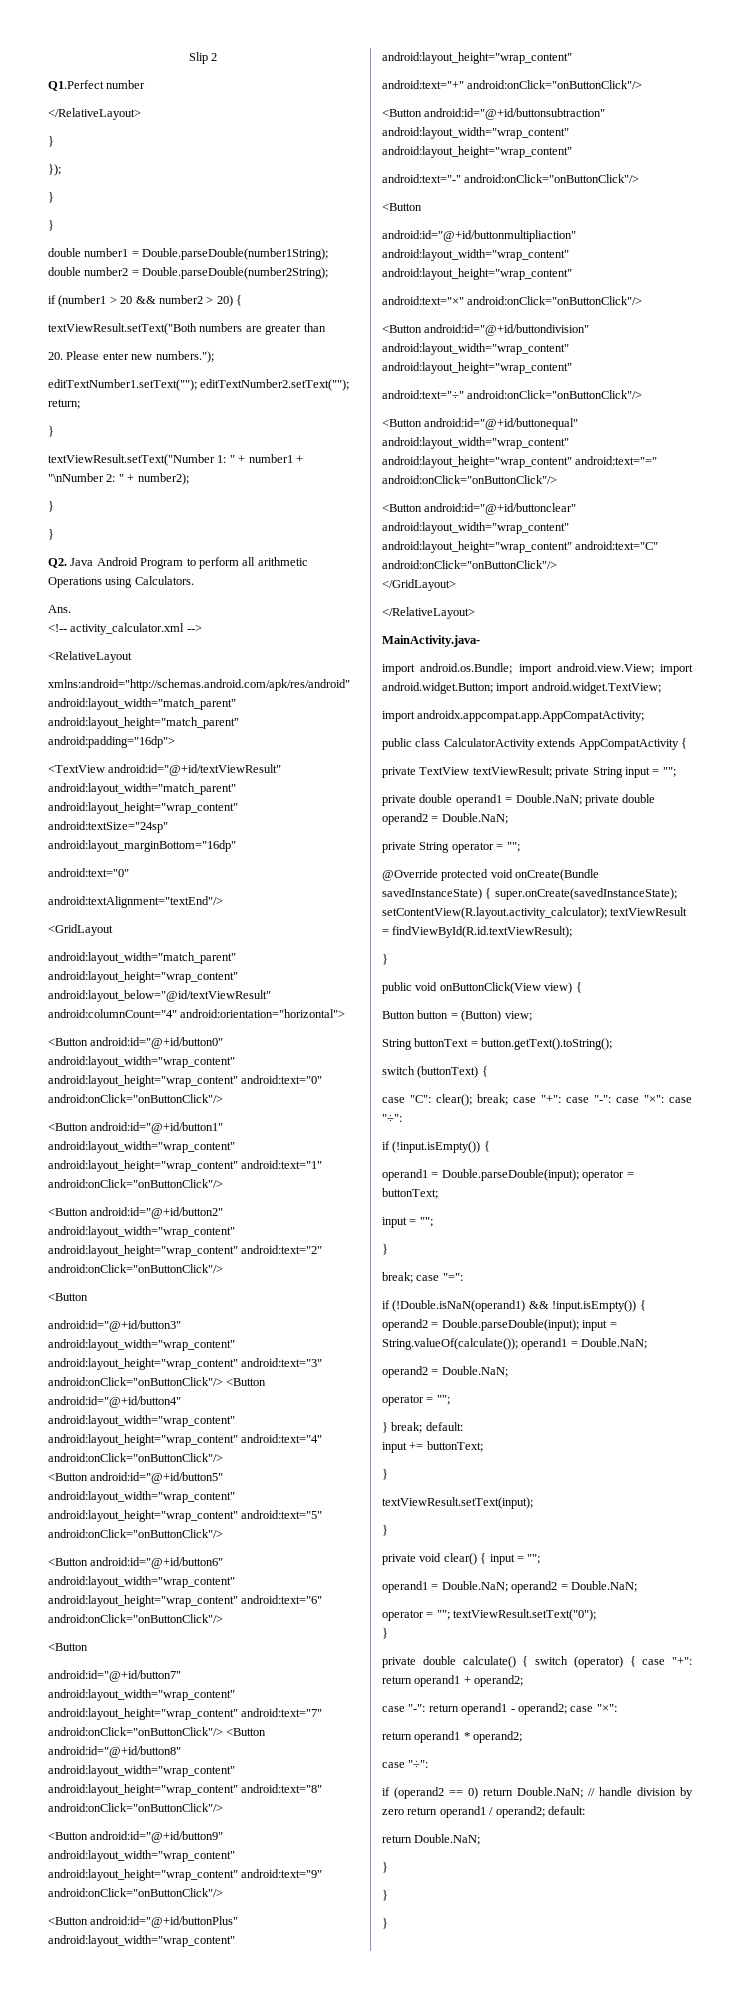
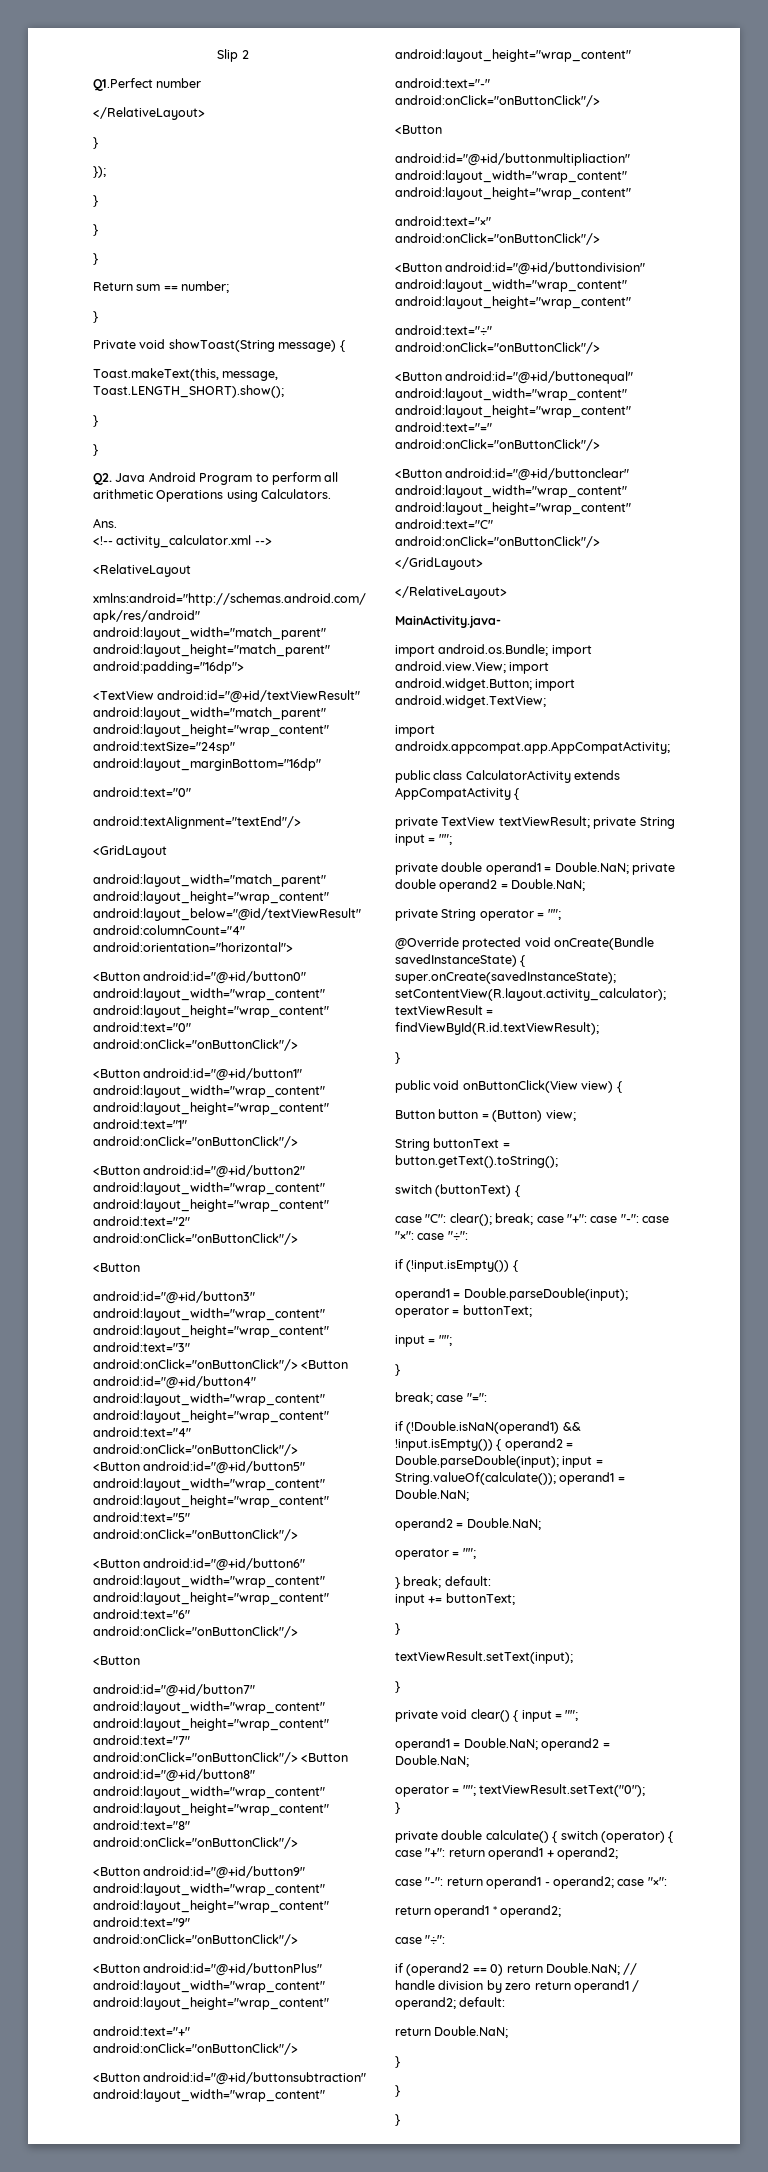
[48,248,329,260] [48,267,329,279] [48,295,242,307] [48,323,326,335] [48,351,214,363] [48,379,350,391] [48,399,80,409] [48,426,54,437] [48,454,303,466] [48,473,189,485] double number1 = Double.parseDouble(number1String); double number2 = Double.parseDouble(number2String); // if (number1 > 20 && number2 > 20) { // textViewResult.setText("Both numbers are greater than // 20. Please enter new numbers."); // editTextNumber1.setText(""); editTextNumber2.setText(""); return; // } // textViewResult.setText("Number 1: " + number1 + "\nNumber 2: " + number2); -> [93,253,98,265] [93,281,230,293] [93,311,98,323] [93,339,345,352] [93,368,279,381] [93,385,284,398] } // Return sum == number; // } // Private void showToast(String message) { // Toast.makeText(this, message, Toast.LENGTH_SHORT).show();

